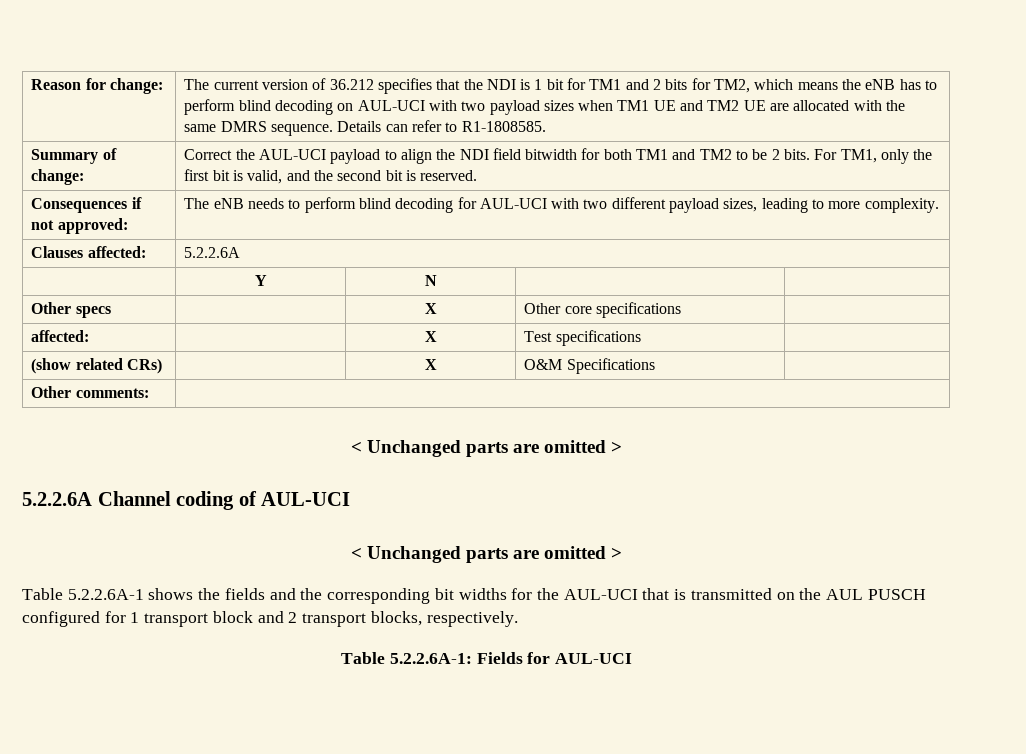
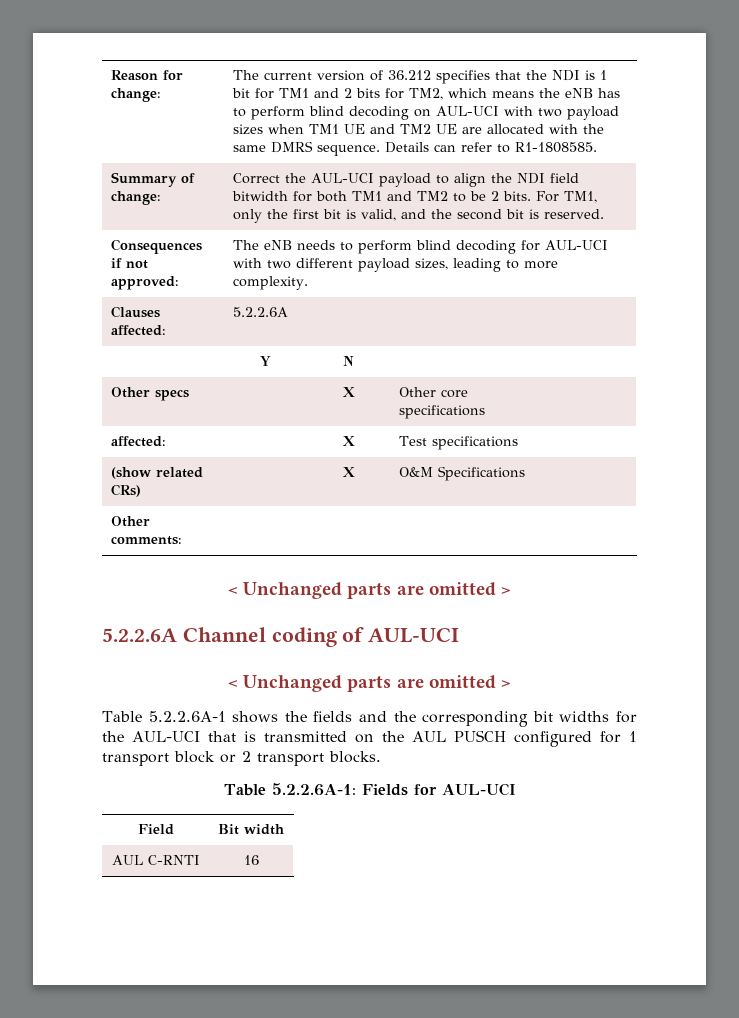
[257,611,284,623] and -> [220,754,236,763] or
[370,611,518,627] blocks, respectively. -> [329,751,381,763] blocks.
(632, 658) none -> [137,824,174,835] [218,824,284,835] [111,855,200,865] [243,855,259,865] // Field | Bit width // AUL C-RNTI | 16

